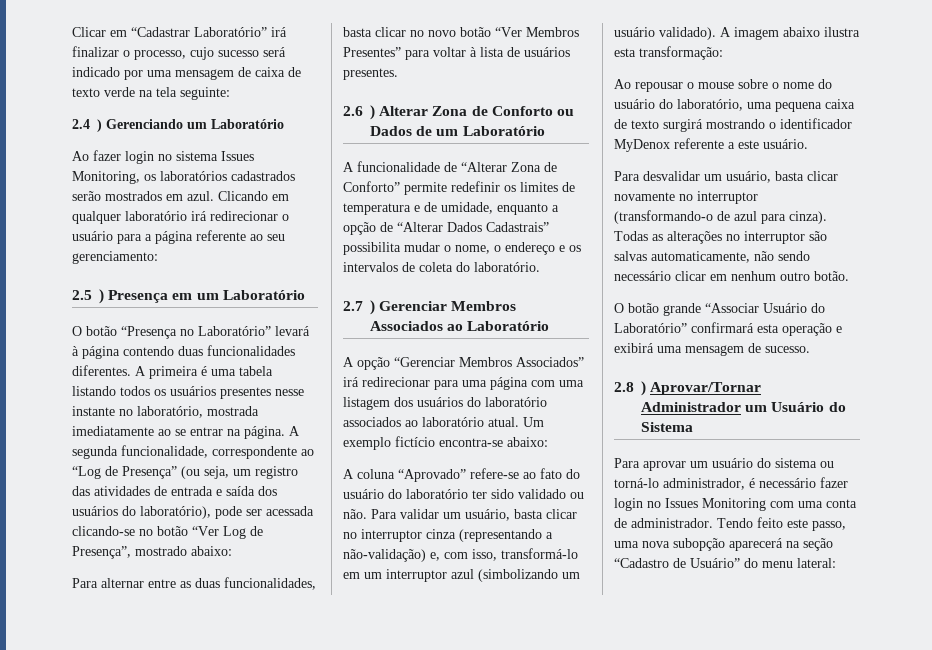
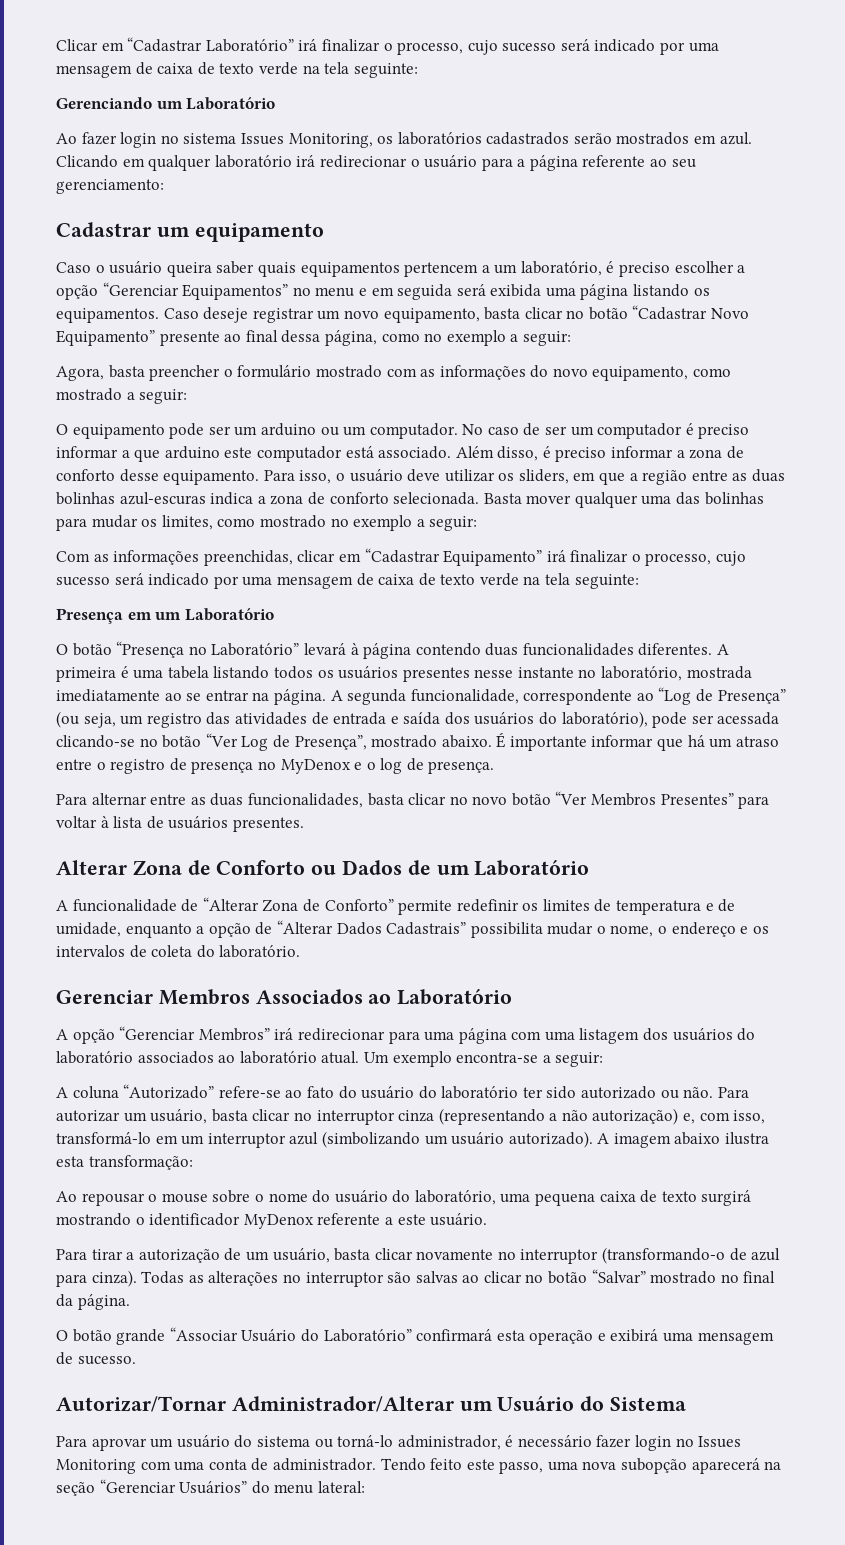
[72,119,102,132] 2.4 ) -> (418, 70) none
[72,289,104,304] 2.5 ) -> [56,222,324,242] [56,261,746,277] [56,282,710,300] [56,305,750,323] [56,330,571,346] [56,365,732,381] [56,388,188,404] [56,423,750,439] [56,446,744,462] [56,469,786,485] [56,492,764,508] [56,515,478,531] [56,548,747,566] [56,573,639,589] Cadastrar um equipamento // Caso o usuário queira saber quais equipamentos pertencem a um laboratório, é preciso escolher a opção “Gerenciar Equipamentos” no menu e em seguida será exibida uma página listando os equipamentos. Caso deseje registrar um novo equipamento, basta clicar no botão “Cadastrar Novo Equipamento” presente ao final dessa página, como no exemplo a seguir: // Agora, basta preencher o formulário mostrado com as informações do novo equipamento, como mostrado a seguir: // O equipamento pode ser um arduino ou um computador. No caso de ser um computador é preciso informar a que arduino este computador está associado. Além disso, é preciso informar a zona de conforto desse equipamento. Para isso, o usuário deve utilizar os sliders, em que a região entre as duas bolinhas azul-escuras indica a zona de conforto selecionada. Basta mover qualquer uma das bolinhas para mudar os limites, como mostrado no exemplo a seguir: // Com as informações preenchidas, clicar em “Cadastrar Equipamento” irá finalizar o processo, cujo sucesso será indicado por uma mensagem de caixa de texto verde na tela seguinte: //
[191,546,232,556] abaixo: -> [441,732,779,751] [56,758,495,774] abaixo. É importante informar que há um atraso entre o registro de presença no MyDenox e o log de presença.
[343,105,375,120] 2.6 ) -> (304, 824) none
[343,300,375,315] 2.7 ) -> (301, 951) none
[459,357,584,367] Membros Associados” -> [198,1028,270,1041] Membros”
[395,436,548,447] fictício encontra-se abaixo: -> [456,1052,604,1067] encontra-se a seguir:
[398,469,466,482] “Aprovado” -> [123,1084,215,1099] “Autorizado”
[518,489,566,499] validado -> [581,1086,657,1099] autorizado
[400,509,439,519] validar -> [56,1110,120,1122] autorizar
[343,549,426,562] não-validação) -> [561,1108,679,1125] não autorização)
[659,27,716,40] validado). -> [508,1131,593,1148] autorizado).
[643,171,700,181] desvalidar -> [91,1248,242,1263] tirar a autorização de
[651,251,810,263] [614,271,849,281] automaticamente, não sendo necessário clicar em nenhum outro botão. -> [462,1269,776,1284] [56,1294,130,1310] ao clicar no botão “Salvar” mostrado no final da página.
[614,381,762,396] [641,402,741,412] 2.8 ) Aprovar/Tornar Administrador -> [56,1396,454,1412] Autorizar/Tornar Administrador/Alterar
[614,558,740,568] “Cadastro de Usuário” -> [99,1479,248,1494] “Gerenciar Usuários”

